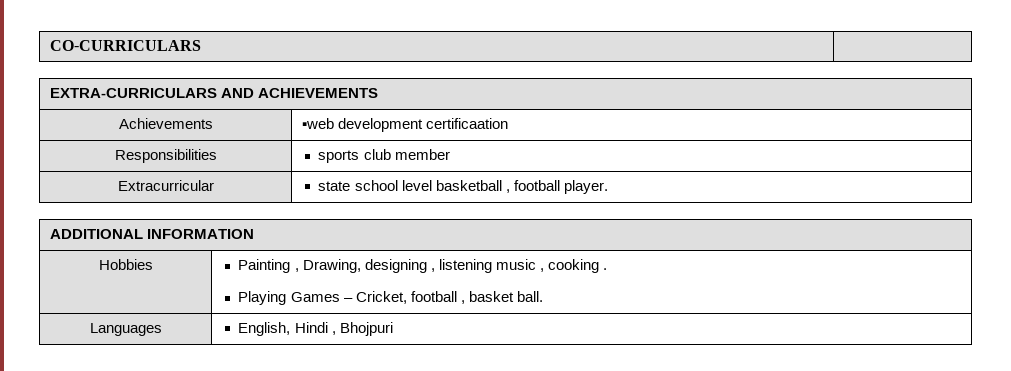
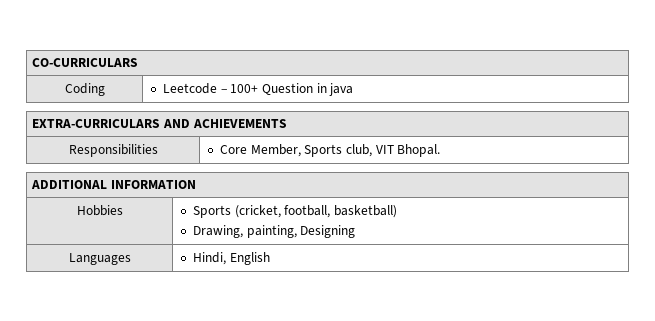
[49,88,379,98] [118,118,213,129] [301,118,509,132] [114,149,217,163] [318,149,450,163] [117,180,214,191] [318,180,608,194] [49,229,255,239] [98,259,153,270] [238,259,607,273] [238,291,543,305] [89,323,162,336] [238,322,393,336] | // EXTRA-CURRICULARS AND ACHIEVEMENTS // Achievements | ▪web development certificaation // Responsibilities | sports club member // Extracurricular | state school level basketball , football player. // ADDITIONAL INFORMATION // Hobbies | Painting , Drawing, designing , listening music , cooking . // Playing Games – Cricket, football , basket ball. // Languages | English, Hindi , Bhojpuri -> [64,83,105,96] [163,83,354,96] [32,119,287,128] [68,144,158,157] [220,144,441,157] [31,180,196,189] [76,205,123,216] [193,205,398,218] [193,225,356,238] [68,253,131,265] [193,252,270,265] // Coding | Leetcode – 100+ Question in java // EXTRA-CURRICULARS AND ACHIEVEMENTS // Responsibilities | Core Member, Sports club, VIT Bhopal. // ADDITIONAL INFORMATION // Hobbies | Sports (cricket, football, basketball) // Drawing, painting, Designing // Languages | Hindi, English

